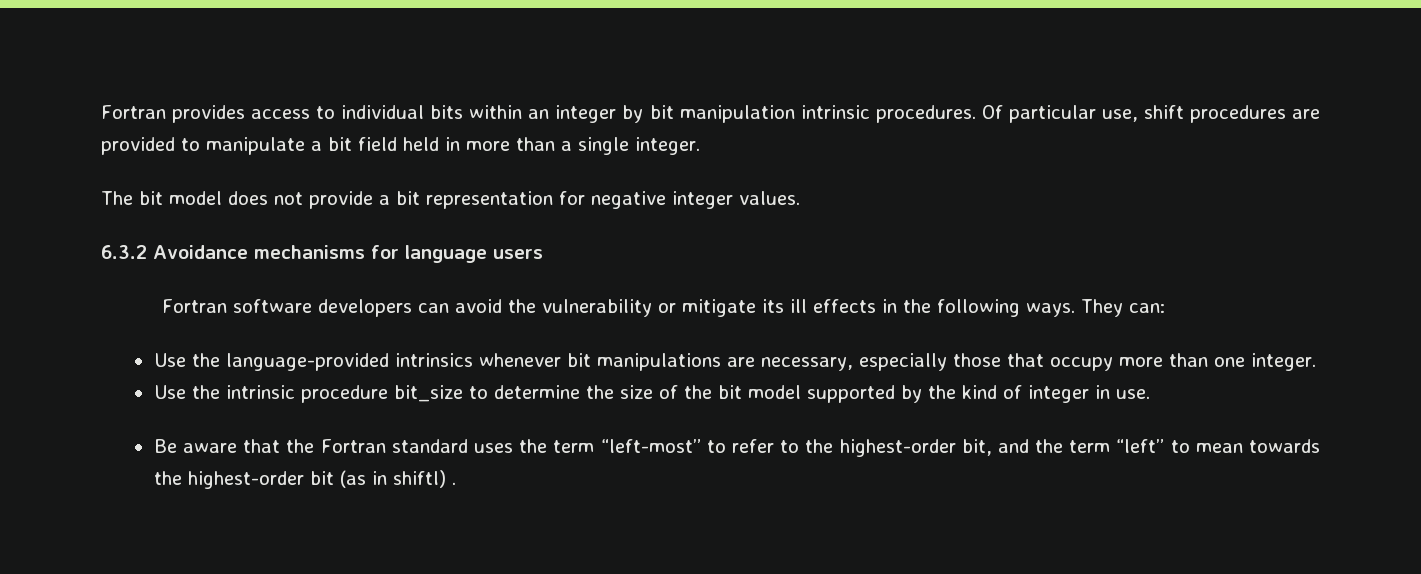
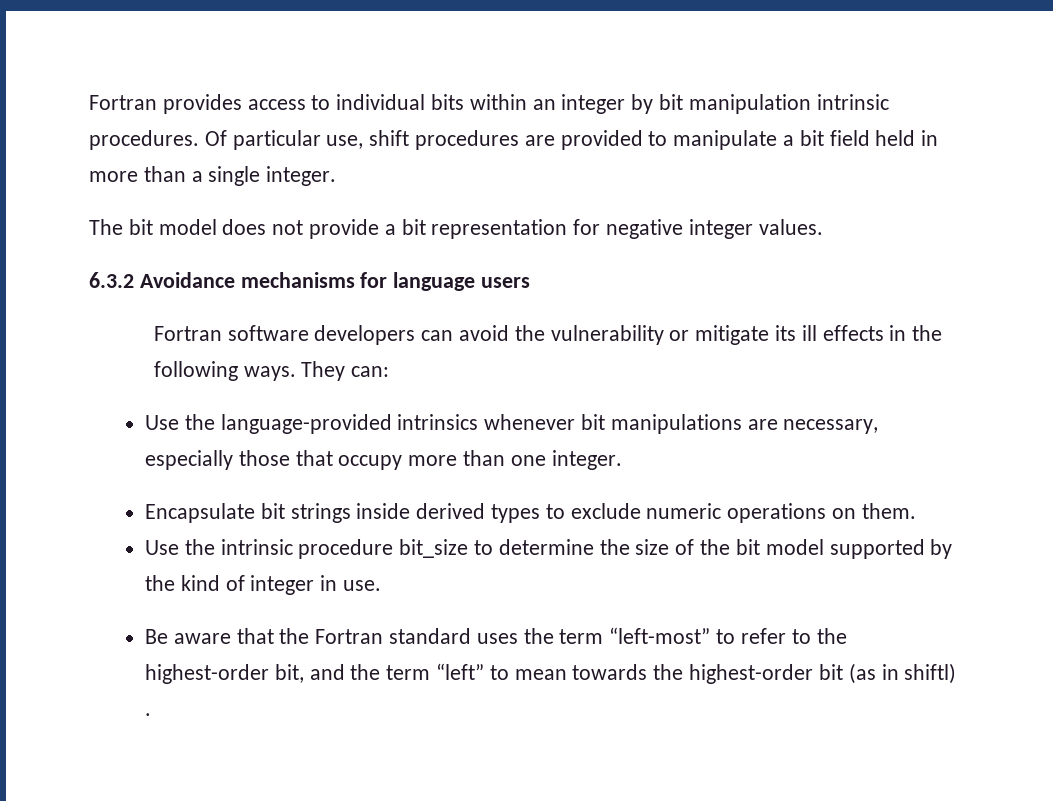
(1316, 362) none -> [145,503,916,523] // Encapsulate bit strings inside derived types to exclude numeric operations on them.

